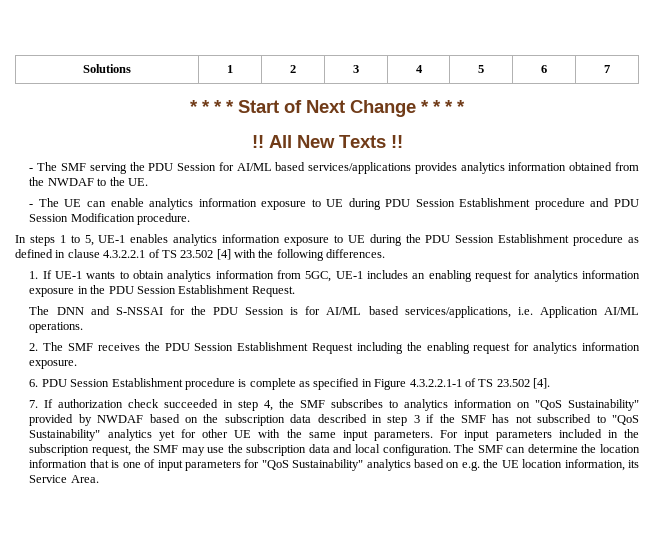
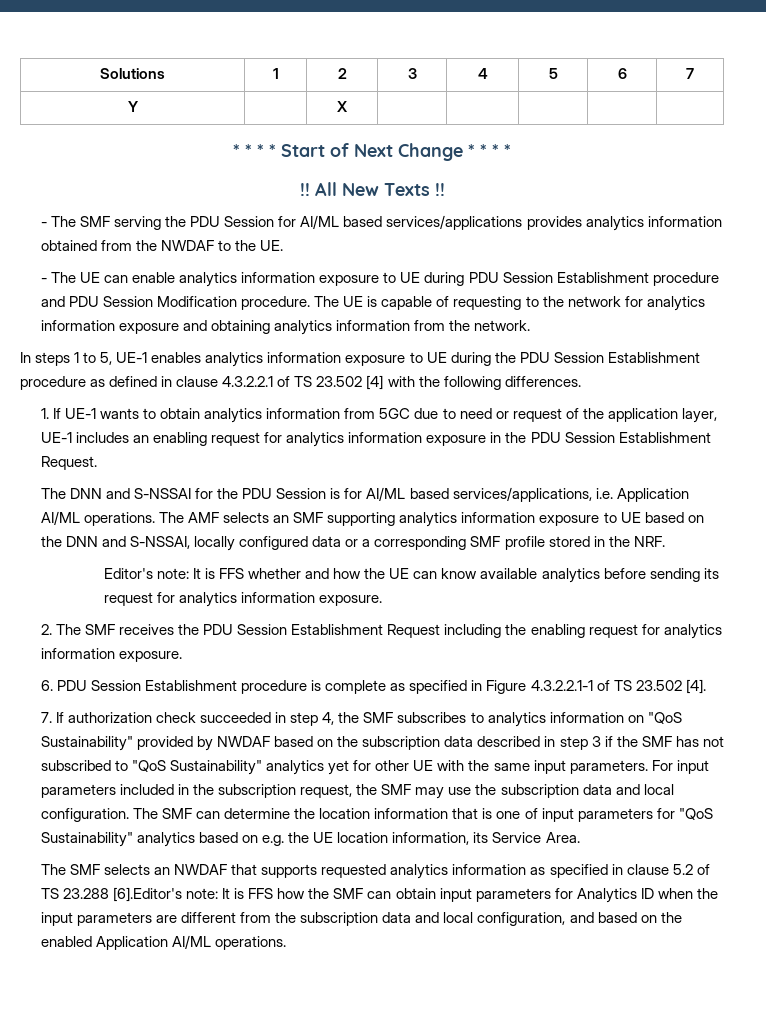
(610, 69) none -> [127,101,139,112] [337,101,348,112] // Y | | X | | | | |
(191, 219) none -> [314,296,705,311] [40,320,531,335] The UE is capable of requesting to the network for analytics information exposure and obtaining analytics information from the network.
[305,271,332,282] 5GC, -> [379,408,717,423] 5GC due to need or request of the application layer,
(84, 327) none -> [159,512,704,527] [40,536,665,551] [103,568,719,583] [103,592,383,607] The AMF selects an SMF supporting analytics information exposure to UE based on the DNN and S-NSSAI, locally configured data or a corresponding SMF profile stored in the NRF. // Editor's note: It is FFS whether and how the UE can know available analytics before sending its request for analytics information exposure.
(99, 479) none -> [40,864,710,879] [40,887,718,903] [40,912,682,926] [40,935,287,950] // The SMF selects an NWDAF that supports requested analytics information as specified in clause 5.2 of TS 23.288 [6].Editor's note: It is FFS how the SMF can obtain input parameters for Analytics ID when the input parameters are different from the subscription data and local configuration, and based on the enabled Application AI/ML operations.

